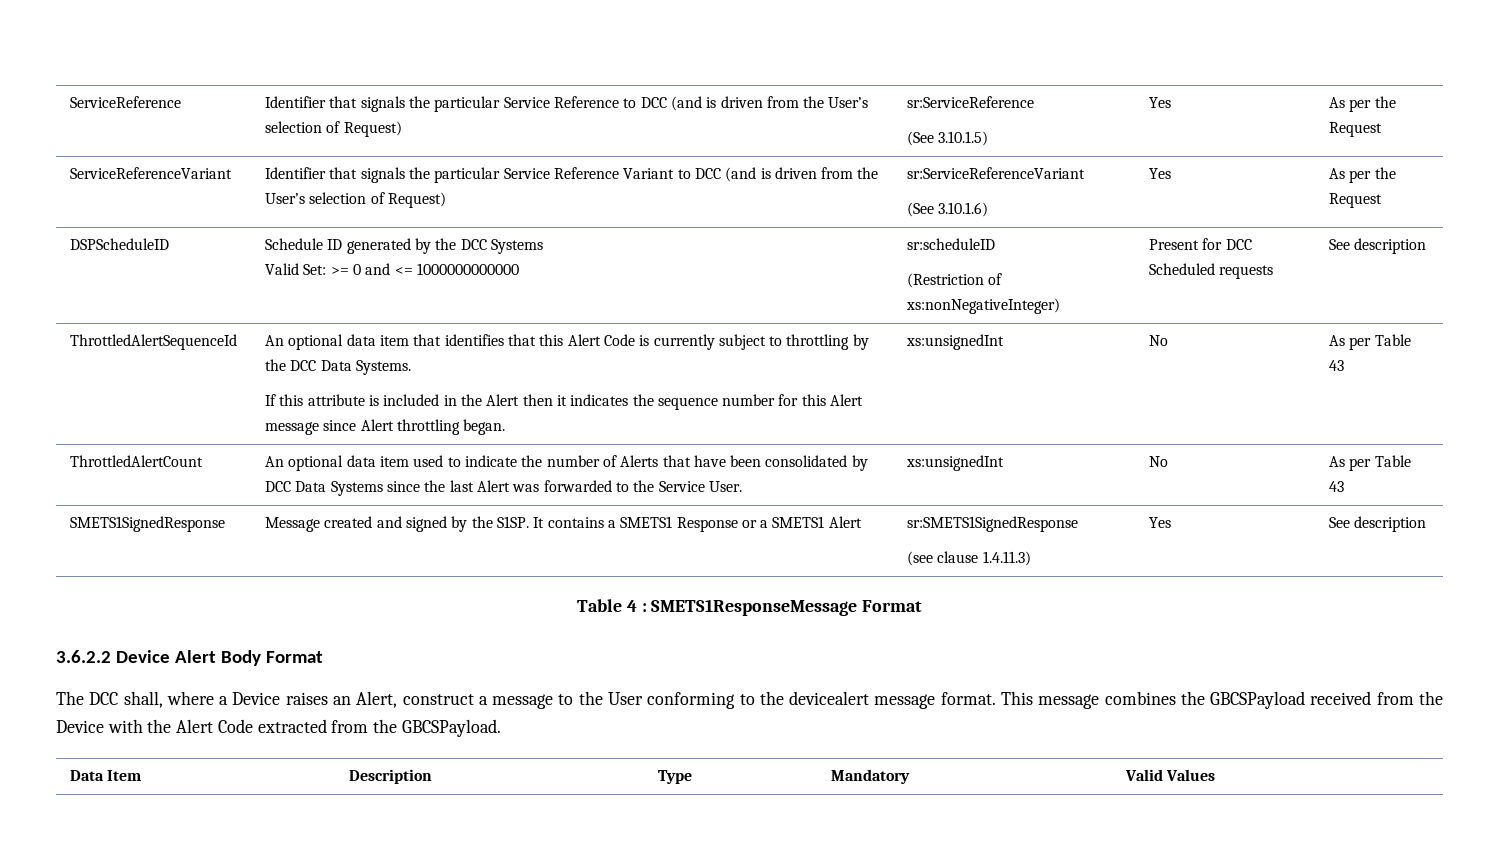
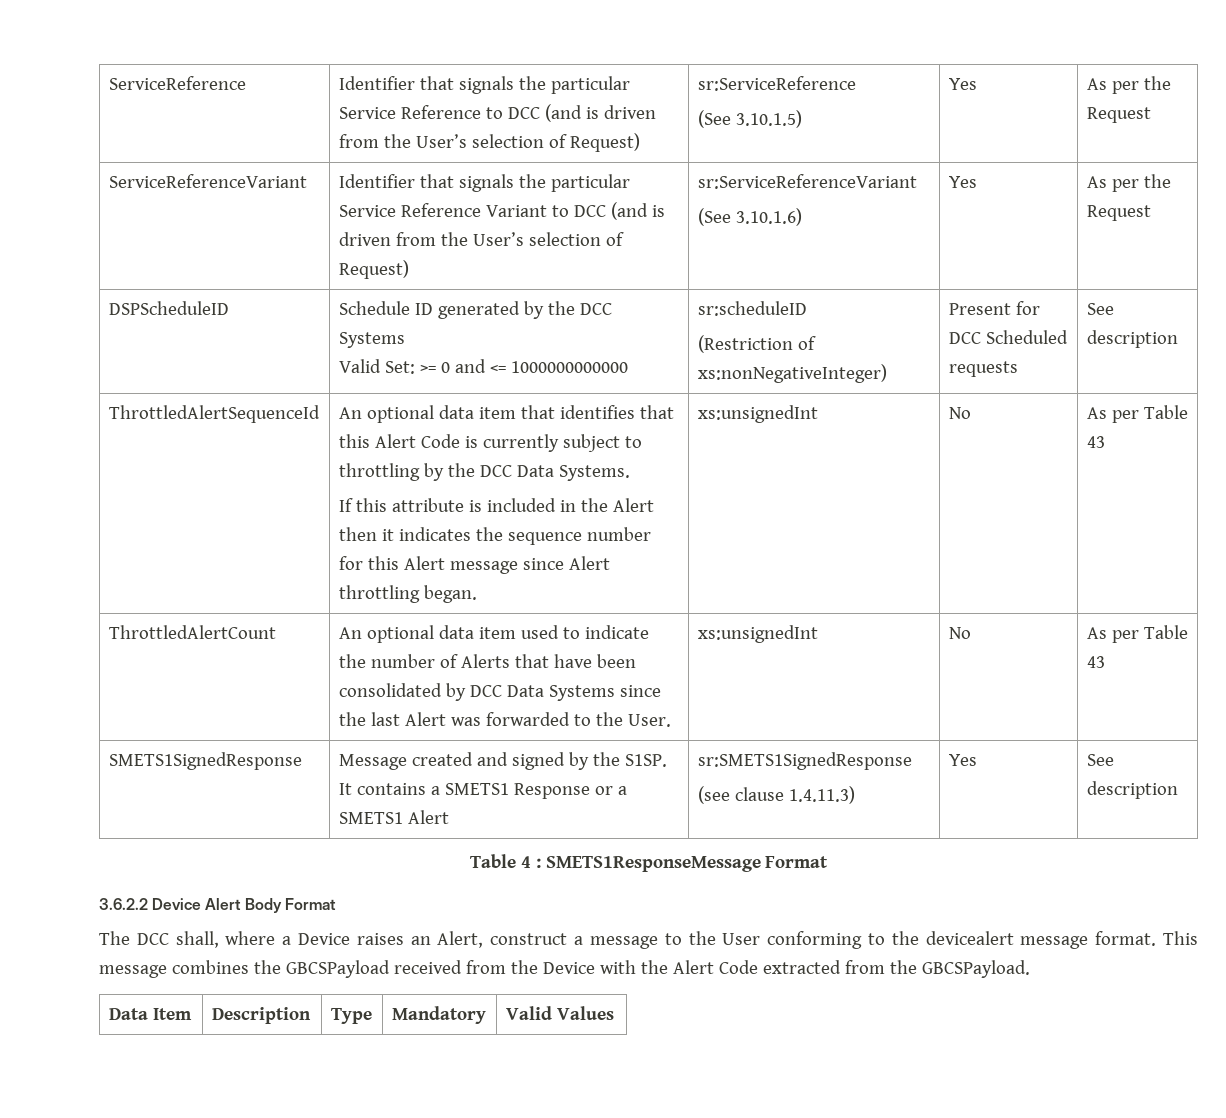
[658,481,705,492] Service -> (623, 719) none

